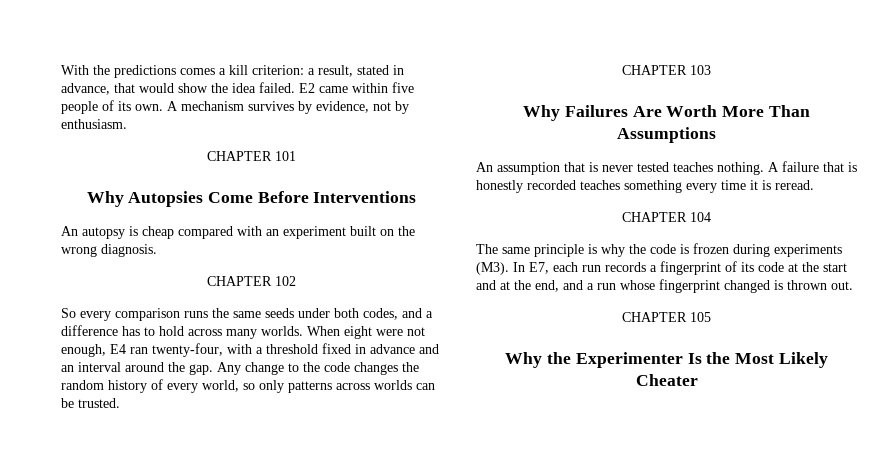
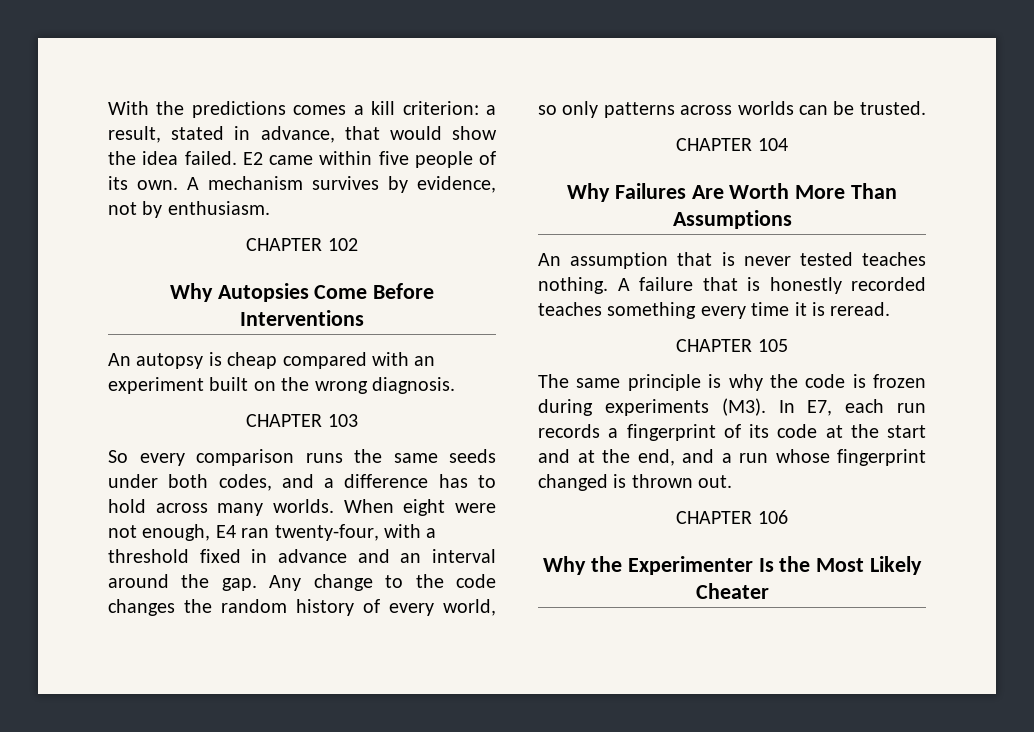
[275,151,296,161] 101 -> [327,238,358,251] 102
[275,276,296,286] 102 -> [327,414,358,427] 103
[690,65,711,75] 103 -> [757,138,788,151] 104
[690,212,711,222] 104 -> [757,339,788,352] 105
[690,312,711,322] 105 -> [757,510,788,524] 106

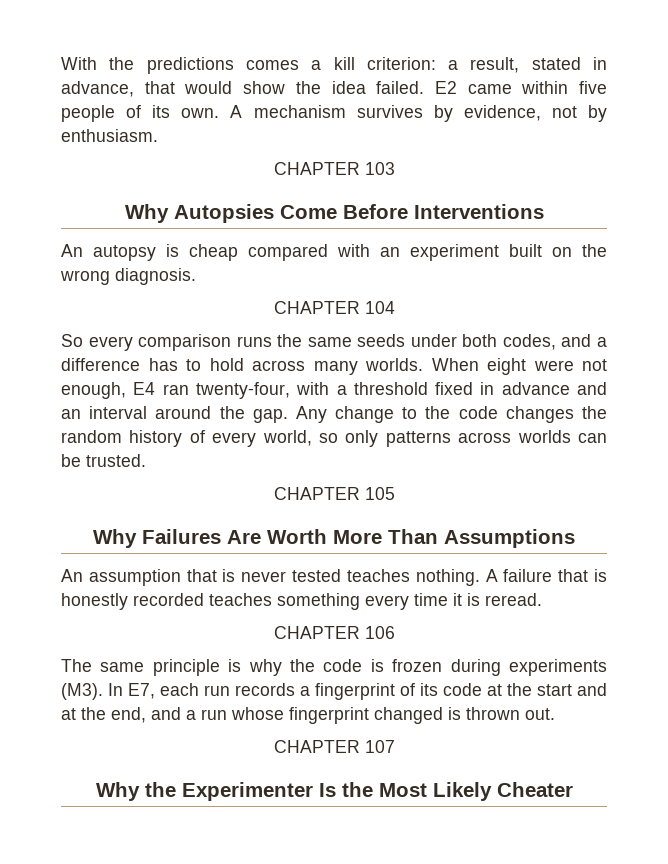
[327,238,358,251] 102 -> [364,162,395,175] 103
[327,414,358,427] 103 -> [364,301,395,314] 104
[757,138,788,151] 104 -> [364,487,395,500] 105
[757,339,788,352] 105 -> [364,626,395,639] 106
[757,510,788,524] 106 -> [364,740,395,753] 107

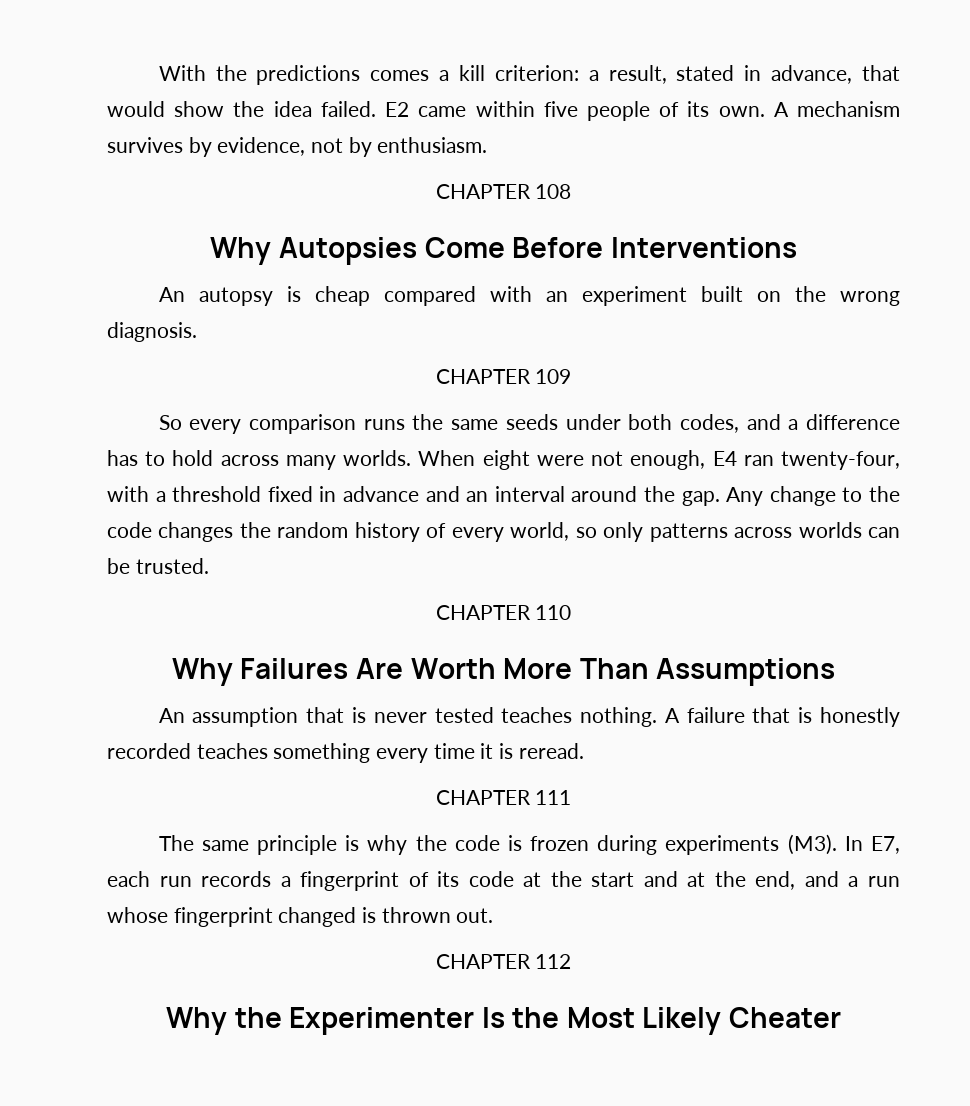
[364,162,395,175] 103 -> [535,184,572,199] 108
[364,301,395,314] 104 -> [535,369,572,384] 109
[364,487,395,500] 105 -> [535,605,572,620] 110
[364,626,395,639] 106 -> [535,790,572,805] 111
[364,740,395,753] 107 -> [535,954,572,969] 112

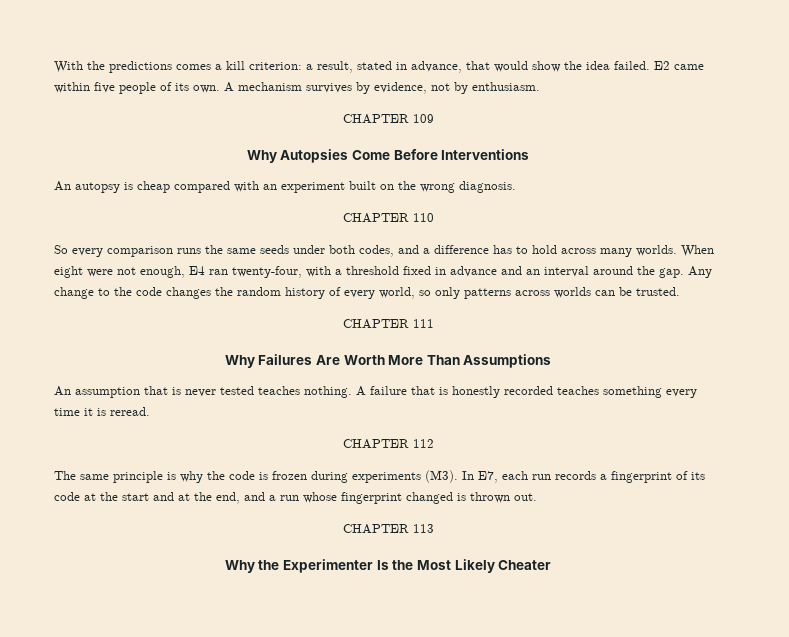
[535,184,572,199] 108 -> [412,114,434,123] 109
[535,369,572,384] 109 -> [412,213,434,222] 110
[535,605,572,620] 110 -> [412,319,434,328] 111
[535,790,572,805] 111 -> [412,439,434,448] 112
[535,954,572,969] 112 -> [412,524,434,533] 113

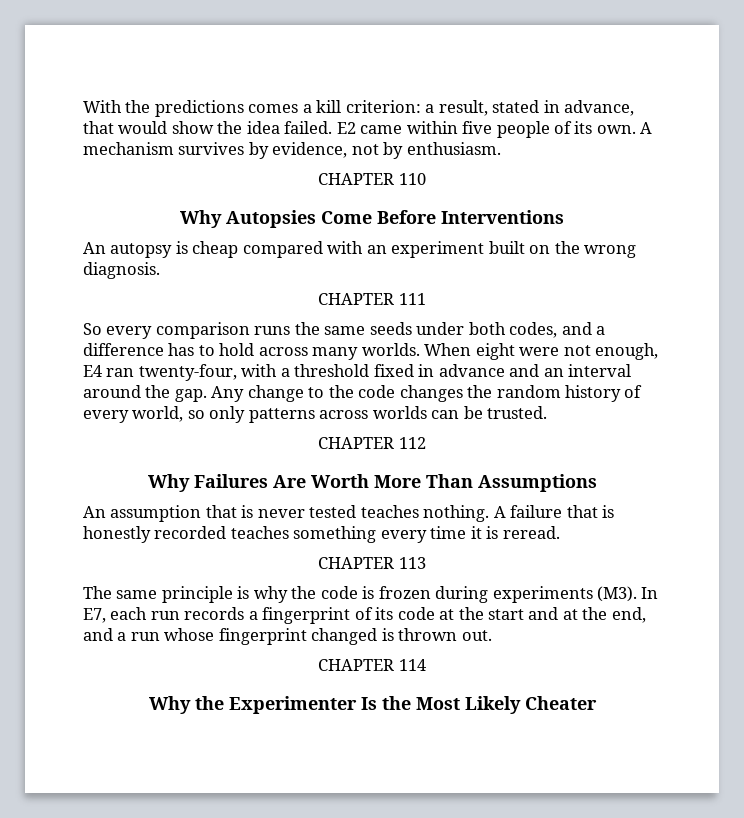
[412,114,434,123] 109 -> [398,173,426,185] 110
[412,213,434,222] 110 -> [398,293,426,305] 111
[412,319,434,328] 111 -> [398,437,426,449] 112
[412,439,434,448] 112 -> [398,557,426,569] 113
[412,524,434,533] 113 -> [398,659,426,671] 114

